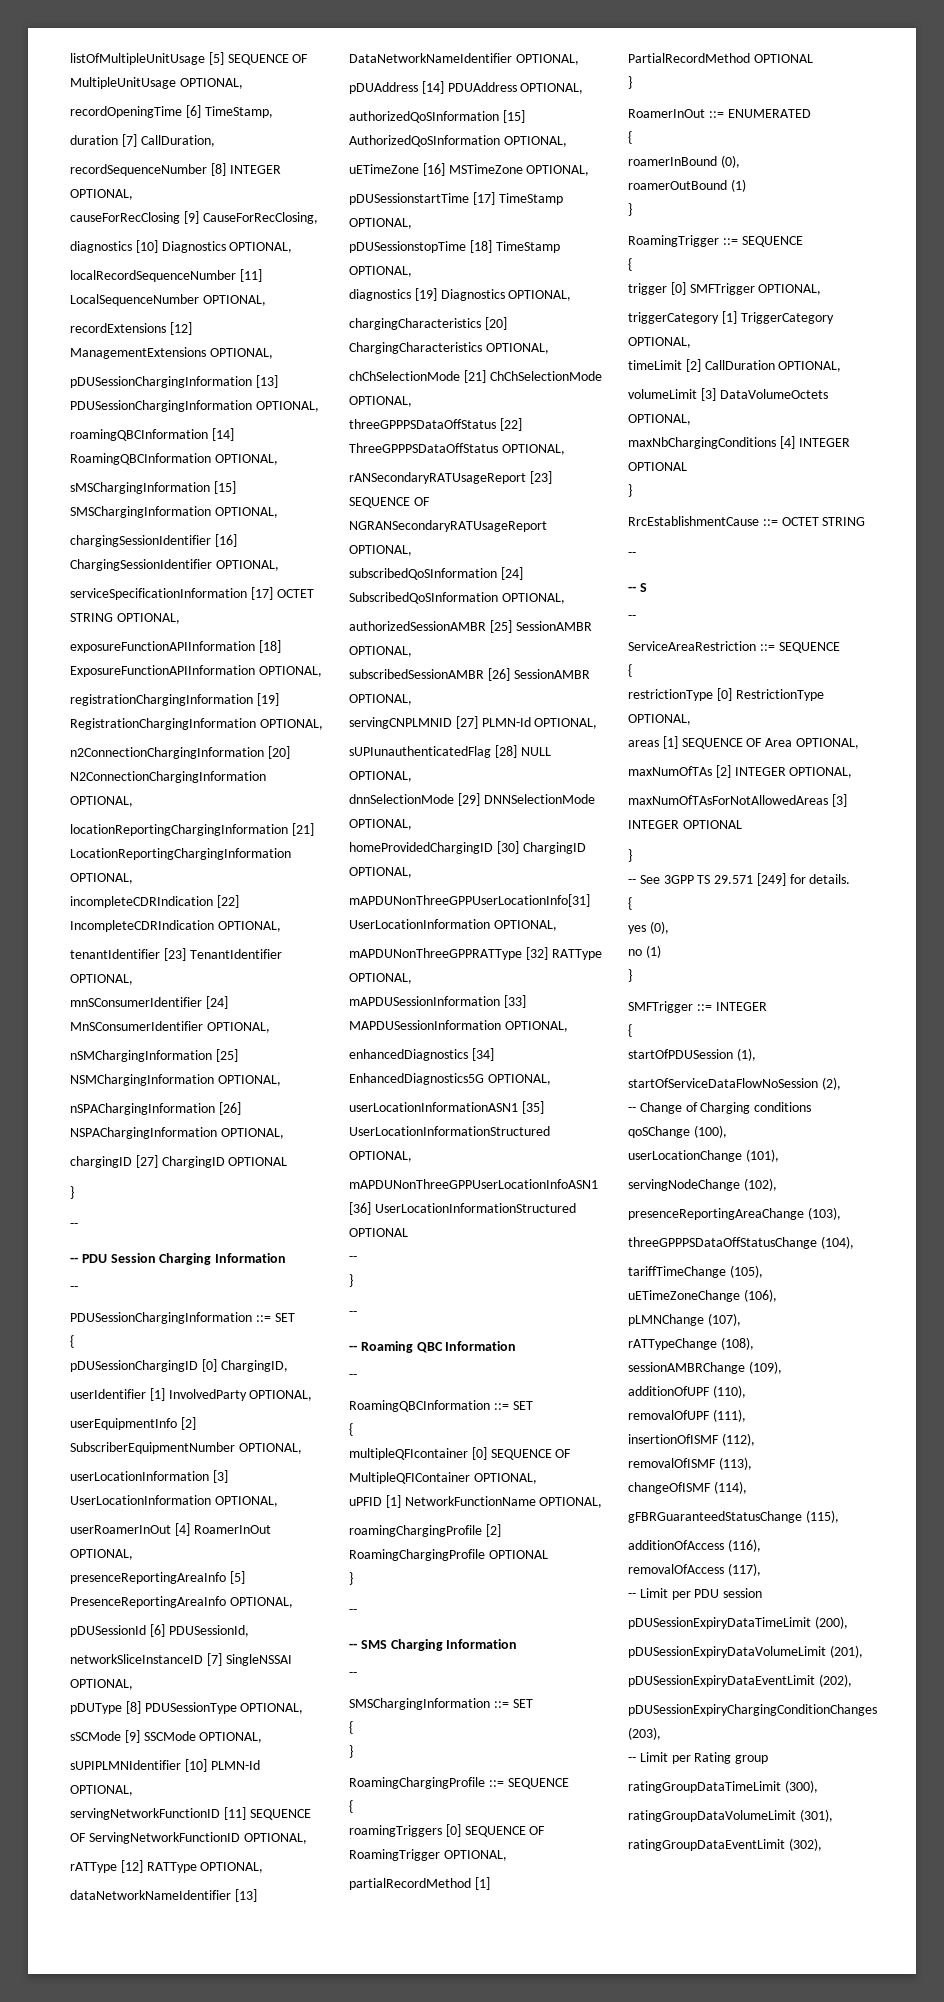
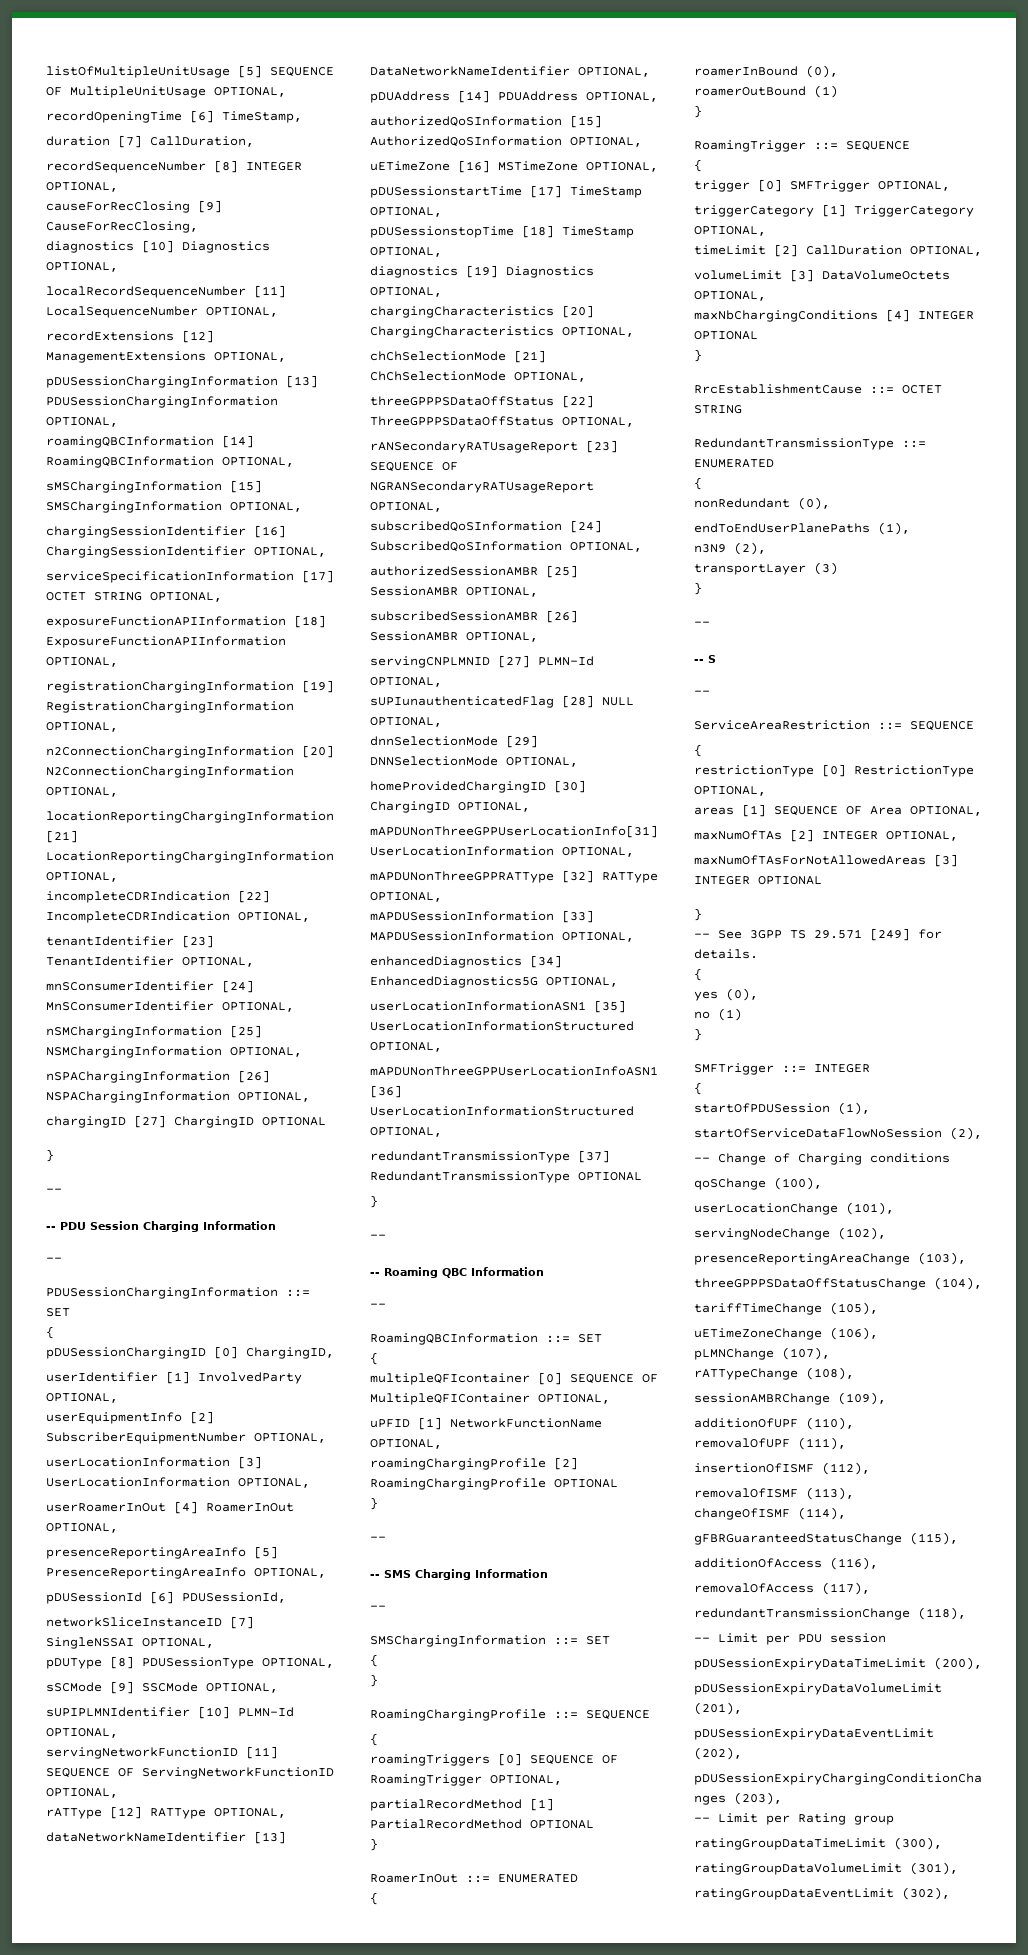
[349,1228,408,1237] [349,1256,357,1261] OPTIONAL // -- -> [370,1127,442,1137] [370,1150,610,1163] [370,1171,642,1183] OPTIONAL, // redundantTransmissionType [37] RedundantTransmissionType OPTIONAL
(866, 521) none -> [694,438,926,450] [694,459,774,468] [694,477,702,490] [694,497,830,510] [694,522,910,535] [694,542,766,555] [694,562,838,575] [694,582,702,595] // RedundantTransmissionType ::= ENUMERATED // { // nonRedundant (0), // endToEndUserPlanePaths (1), // n3N9 (2), // transportLayer (3) // }
(761, 1569) none -> [694,1607,966,1620] // redundantTransmissionChange (118),

